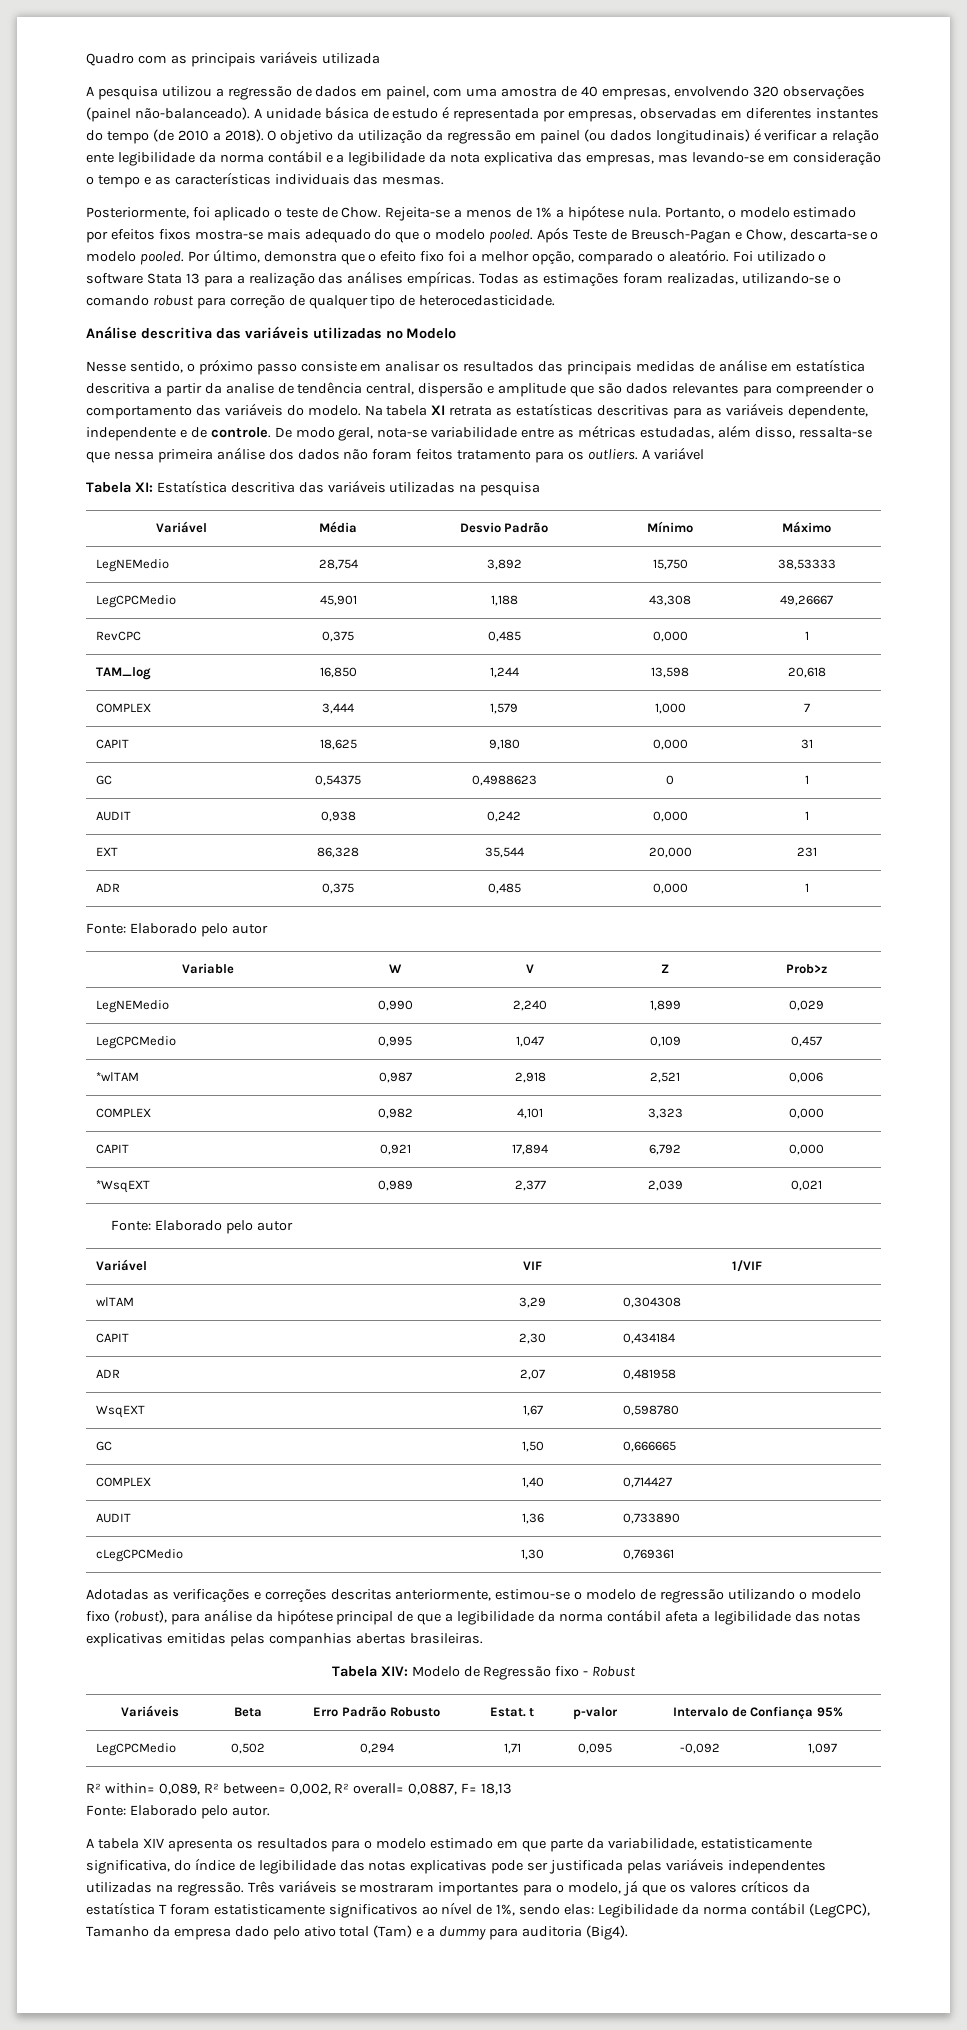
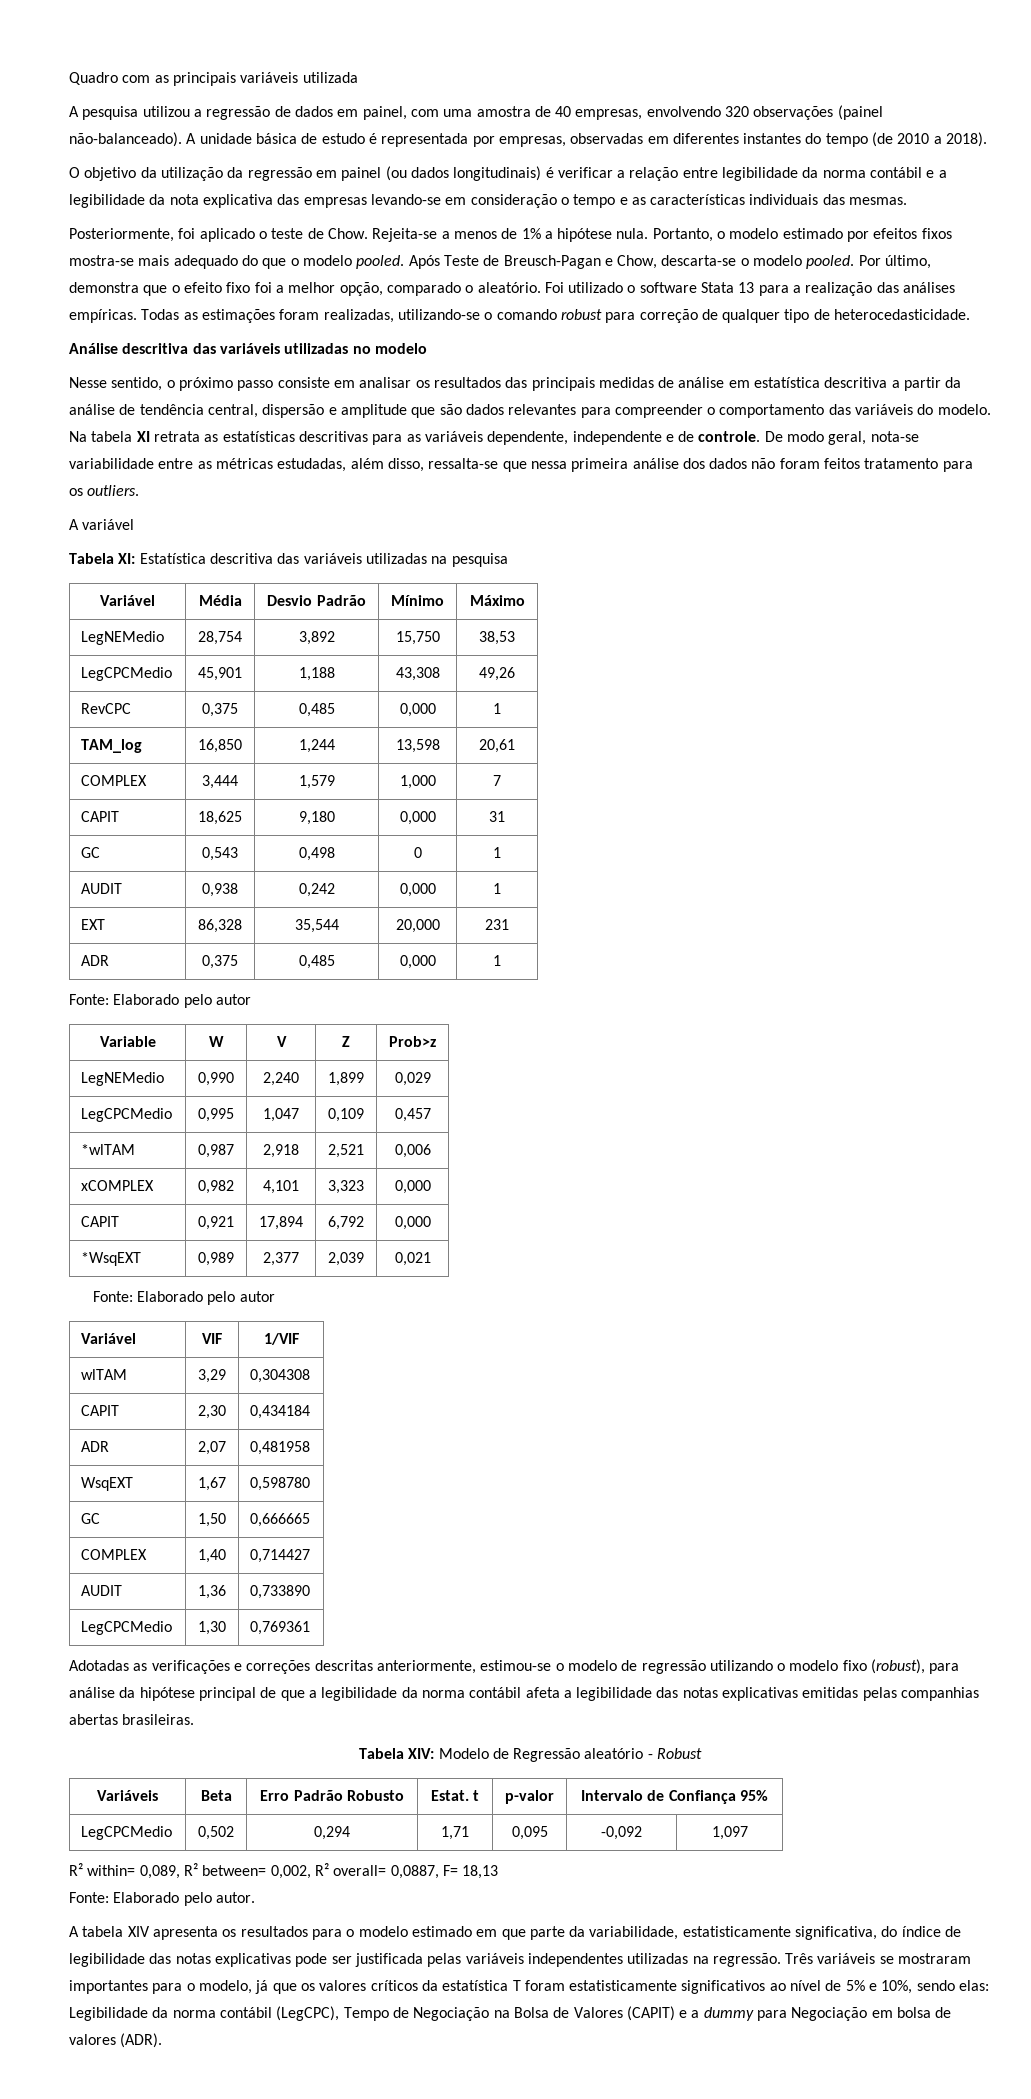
(264, 135) none -> (988, 139) //
[86,153,114,163] ente -> [682,167,718,178] entre
[585,154,688,166] empresas, mas -> [303,197,367,208] empresas
[406,328,457,339] Modelo -> [374,343,427,354] modelo
[225,383,274,394] analise -> [69,404,115,415] análise
(638, 454) none -> (140, 490) //
[777,559,836,570] 38,53333 -> [479,631,515,645] 38,53
[780,595,833,606] 49,26667 -> [479,667,515,681] 49,26
[787,667,826,678] 20,618 -> [479,739,515,753] 20,61
[315,775,361,786] [471,775,537,786] 0,54375 | 0,4988623 -> [202,847,238,861] [298,847,335,861] 0,543 | 0,498
[95,1108,151,1118] COMPLEX -> [81,1180,155,1191] xCOMPLEX
[95,1549,183,1562] cLegCPCMedio -> [81,1621,173,1635] LegCPCMedio
[555,1666,580,1677] fixo -> [584,1748,644,1759] aleatório
[496,1904,516,1916] 1%, -> [845,1980,913,1994] 5% e 10%,
[86,1925,628,1940] Tamanho da empresa dado pelo ativo total (Tam) e a dummy para auditoria (Big4). -> [343,2006,952,2021] [69,2033,163,2048] Tempo de Negociação na Bolsa de Valores (CAPIT) e a dummy para Negociação em bolsa de valores (ADR).

